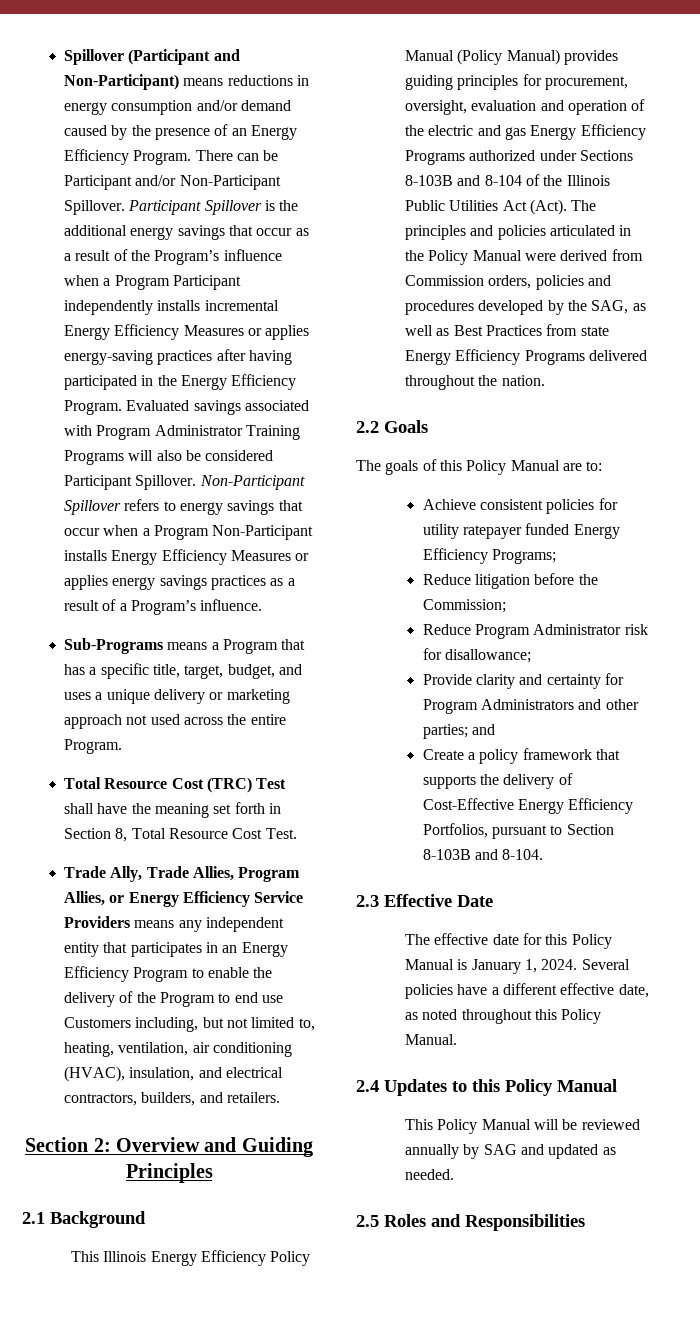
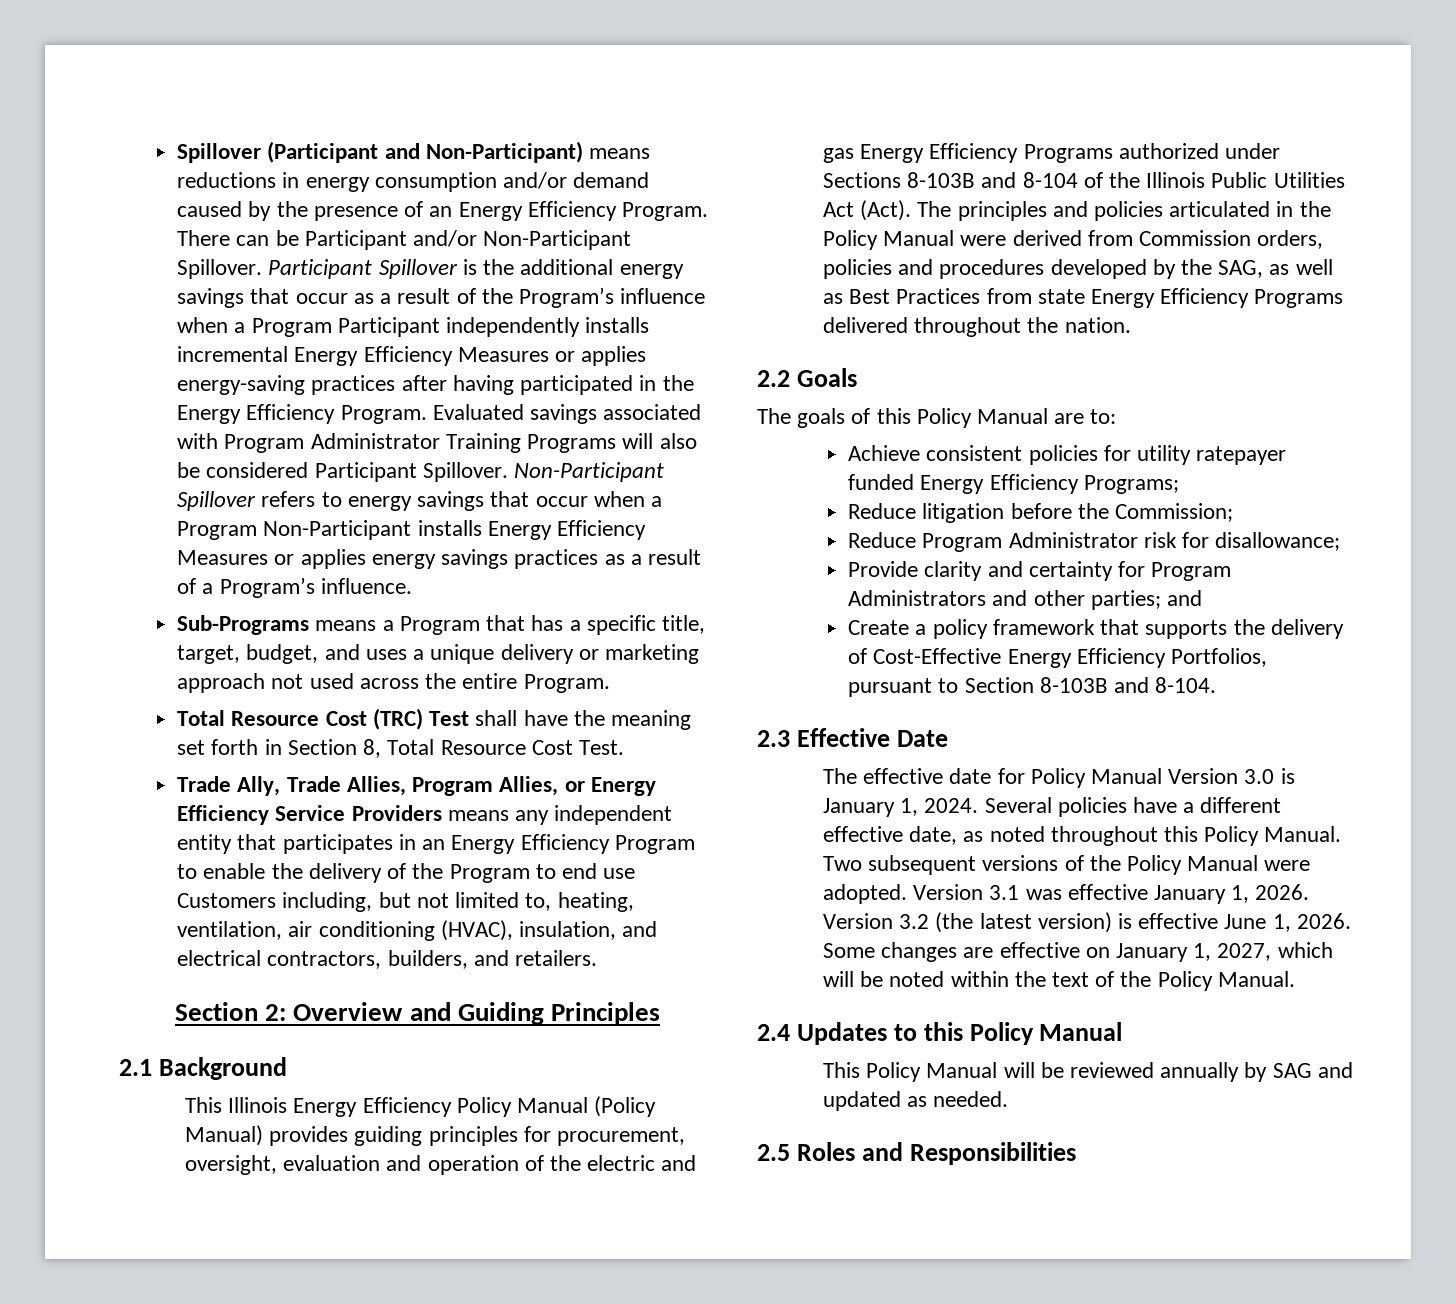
[545,934,612,949] [404,959,454,970] this Policy Manual -> [1030,768,1275,788] Policy Manual Version 3.0
(457, 1039) none -> [822,855,1311,875] [822,884,1310,904] [822,912,1351,933] [822,942,1333,962] [822,971,1295,991] Two subsequent versions of the Policy Manual were adopted. Version 3.1 was effective January 1, 2026. Version 3.2 (the latest version) is effective June 1, 2026. Some changes are effective on January 1, 2027, which will be noted within the text of the Policy Manual.

